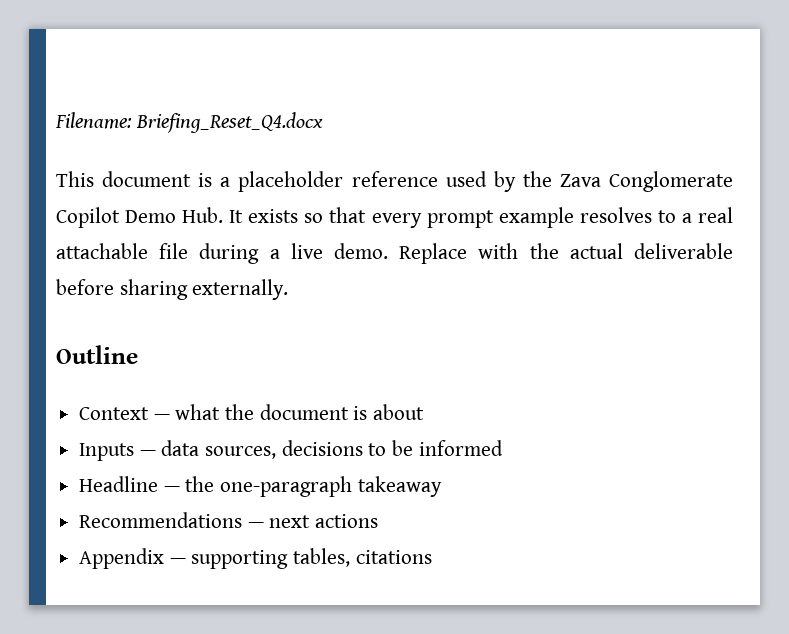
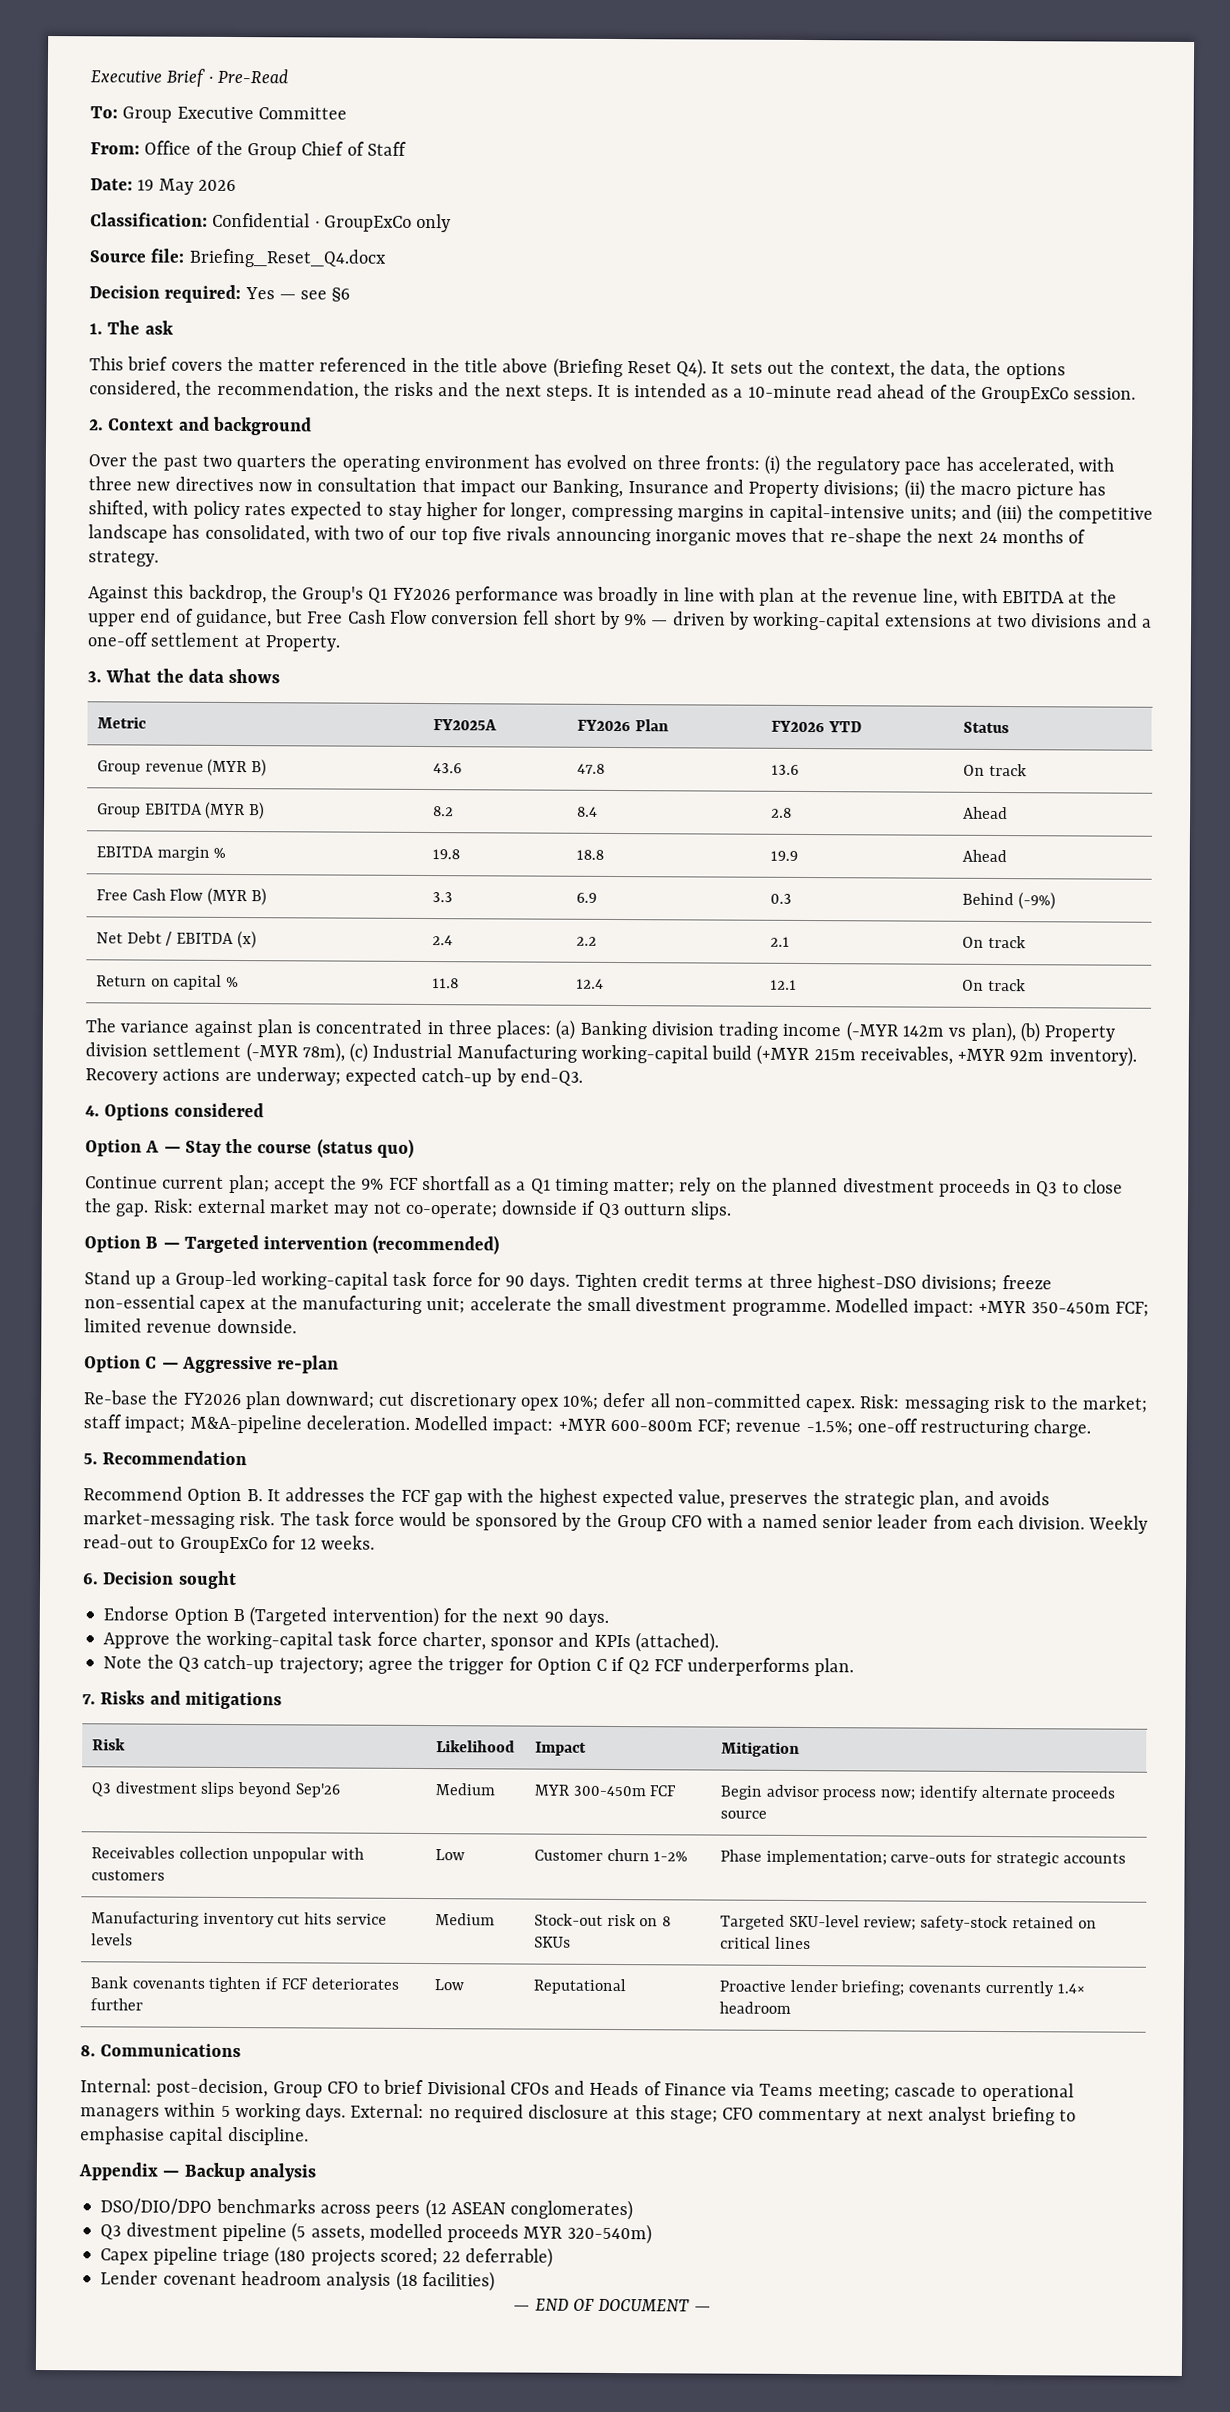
[55,112,323,133] [56,171,734,192] [56,207,734,228] [56,243,733,264] [56,279,289,300] [56,345,138,364] [79,404,425,420] [79,440,503,461] [79,476,442,497] [79,512,379,528] [79,548,432,569] Filename: Briefing_Reset_Q4.docx // This document is a placeholder reference used by the Zava Conglomerate Copilot Demo Hub. It exists so that every prompt example resolves to a real attachable file during a live demo. Replace with the actual deliverable before sharing externally. // Outline // Context — what the document is about // Inputs — data sources, decisions to be informed // Headline — the one-paragraph takeaway // Recommendations — next actions // Appendix — supporting tables, citations -> [90,68,288,87] [90,106,347,123] [90,140,407,160] [90,178,236,195] [90,212,452,233] [89,248,387,268] [89,284,351,304] [89,320,174,335] [89,356,1066,380] [89,380,1137,404] [89,416,312,436] [88,452,1115,476] [88,476,1106,500] [88,500,1153,525] [88,524,1087,547] [88,550,159,567] [88,584,1117,607] [88,608,1152,631] [87,632,340,652] [87,668,281,684] [96,716,146,729] [432,719,497,731] [576,719,669,732] [770,720,862,733] [962,721,1009,734] [96,758,268,777] [432,763,462,774] [576,763,605,774] [770,764,799,775] [962,763,1027,777] [96,801,266,820] [432,806,454,817] [576,806,598,817] [770,807,792,818] [962,806,1008,820] [95,846,227,861] [431,849,460,860] [575,849,604,860] [769,850,798,861] [961,849,1007,863] [95,887,267,906] [431,892,453,903] [575,892,597,903] [769,893,792,904] [961,892,1056,910] [95,931,257,949] [431,935,453,946] [575,936,597,946] [769,936,790,947] [961,935,1026,949] [95,974,240,990] [431,978,459,989] [575,978,604,989] [769,979,797,990] [961,978,1026,992] [85,1018,1116,1043] [85,1042,1137,1067] [85,1067,583,1087] [85,1102,264,1121] [85,1138,414,1158] [85,1174,1123,1198] [84,1198,733,1220] [84,1234,500,1255] [84,1270,1052,1293] [84,1294,1149,1317] [84,1318,297,1334] [84,1355,340,1374] [83,1390,1148,1413] [83,1414,1092,1438] [83,1450,248,1466] [83,1486,1050,1509] [83,1510,1149,1534] [83,1534,376,1554] [83,1570,237,1590] [103,1606,609,1628] [103,1630,719,1653] [103,1654,855,1677] [82,1690,282,1710] [91,1738,126,1751] [435,1740,515,1753] [534,1741,587,1756] [720,1741,800,1757] [90,1781,340,1798] [434,1783,495,1796] [533,1784,677,1797] [719,1784,1116,1802] [719,1810,767,1819] [90,1846,365,1863] [90,1870,165,1881] [434,1849,465,1861] [533,1848,689,1862] [719,1849,1126,1867] [90,1911,387,1928] [90,1933,133,1946] [434,1913,495,1926] [533,1913,672,1927] [533,1936,571,1948] [719,1914,1097,1932] [719,1936,811,1950] [89,1976,399,1993] [89,1998,143,2011] [433,1979,464,1991] [532,1978,626,1995] [718,1979,1085,1997] [718,2001,791,2014] [80,2043,242,2058] [80,2078,1074,2102] [80,2102,1076,2126] [80,2126,309,2146] [78,2162,316,2182] [100,2198,634,2221] [100,2222,652,2245] [100,2246,554,2268] [100,2270,495,2292] [513,2298,711,2312] Executive Brief · Pre-Read // To: Group Executive Committee // From: Office of the Group Chief of Staff // Date: 19 May 2026 // Classification: Confidential · GroupExCo only // Source file: Briefing_Reset_Q4.docx // Decision required: Yes — see §6 // 1. The ask // This brief covers the matter referenced in the title above (Briefing Reset Q4). It sets out the context, the data, the options considered, the recommendation, the risks and the next steps. It is intended as a 10-minute read ahead of the GroupExCo session. // 2. Context and background // Over the past two quarters the operating environment has evolved on three fronts: (i) the regulatory pace has accelerated, with three new directives now in consultation that impact our Banking, Insurance and Property divisions; (ii) the macro picture has shifted, with policy rates expected to stay higher for longer, compressing margins in capital-intensive units; and (iii) the competitive landscape has consolidated, with two of our top five rivals announcing inorganic moves that re-shape the next 24 months of strategy. // Against this backdrop, the Group's Q1 FY2026 performance was broadly in line with plan at the revenue line, with EBITDA at the upper end of guidance, but Free Cash Flow conversion fell short by 9% — driven by working-capital extensions at two divisions and a one-off settlement at Property. // 3. What the data shows // Metric | FY2025A | FY2026 Plan | FY2026 YTD | Status // Group revenue (MYR B) | 43.6 | 47.8 | 13.6 | On track // Group EBITDA (MYR B) | 8.2 | 8.4 | 2.8 | Ahead // EBITDA margin % | 19.8 | 18.8 | 19.9 | Ahead // Free Cash Flow (MYR B) | 3.3 | 6.9 | 0.3 | Behind (-9%) // Net Debt / EBITDA (x) | 2.4 | 2.2 | 2.1 | On track // Return on capital % | 11.8 | 12.4 | 12.1 | On track // The variance against plan is concentrated in three places: (a) Banking division trading income (-MYR 142m vs plan), (b) Property division settlement (-MYR 78m), (c) Industrial Manufacturing working-capital build (+MYR 215m receivables, +MYR 92m inventory). Recovery actions are underway; expected catch-up by end-Q3. // 4. Options considered // Option A — Stay the course (status quo) // Continue current plan; accept the 9% FCF shortfall as a Q1 timing matter; rely on the planned divestment proceeds in Q3 to close the gap. Risk: external market may not co-operate; downside if Q3 outturn slips. // Option B — Targeted intervention (recommended) // Stand up a Group-led working-capital task force for 90 days. Tighten credit terms at three highest-DSO divisions; freeze non-essential capex at the manufacturing unit; accelerate the small divestment programme. Modelled impact: +MYR 350-450m FCF; limited revenue downside. // Option C — Aggressive re-plan // Re-base the FY2026 plan downward; cut discretionary opex 10%; defer all non-committed capex. Risk: messaging risk to the market; staff impact; M&A-pipeline deceleration. Modelled impact: +MYR 600-800m FCF; revenue -1.5%; one-off restructuring charge. // 5. Recommendation // Recommend Option B. It addresses the FCF gap with the highest expected value, preserves the strategic plan, and avoids market-messaging risk. The task force would be sponsored by the Group CFO with a named senior leader from each division. Weekly read-out to GroupExCo for 12 weeks. // 6. Decision sought // Endorse Option B (Targeted intervention) for the next 90 days. // Approve the working-capital task force charter, sponsor and KPIs (attached). // Note the Q3 catch-up trajectory; agree the trigger for Option C if Q2 FCF underperforms plan. // 7. Risks and mitigations // Risk | Likelihood | Impact | Mitigation // Q3 divestment slips beyond Sep'26 | Medium | MYR 300-450m FCF | Begin advisor process now; identify alternate proceeds source // Receivables collection unpopular with customers | Low | Customer churn 1-2% | Phase implementation; carve-outs for strategic accounts // Manufacturing inventory cut hits service levels | Medium | Stock-out risk on 8 SKUs | Targeted SKU-level review; safety-stock retained on critical lines // Bank covenants tighten if FCF deteriorates further | Low | Reputational | Proactive lender briefing; covenants currently 1.4× headroom // 8. Communications // Internal: post-decision, Group CFO to brief Divisional CFOs and Heads of Finance via Teams meeting; cascade to operational managers within 5 working days. External: no required disclosure at this stage; CFO commentary at next analyst briefing to emphasise capital discipline. // Appendix — Backup analysis // DSO/DIO/DPO benchmarks across peers (12 ASEAN conglomerates) // Q3 divestment pipeline (5 assets, modelled proceeds MYR 320-540m) // Capex pipeline triage (180 projects scored; 22 deferrable) // Lender covenant headroom analysis (18 facilities) // — END OF DOCUMENT —

